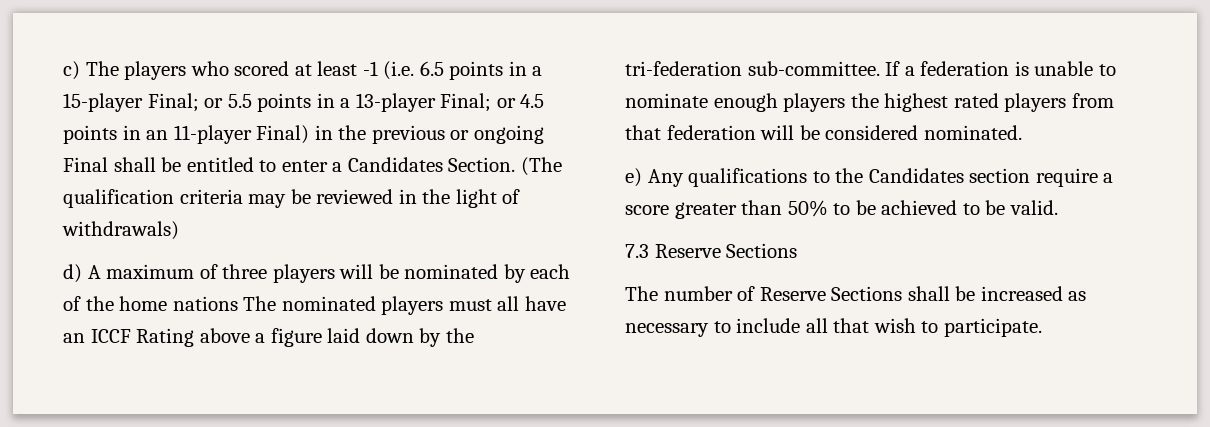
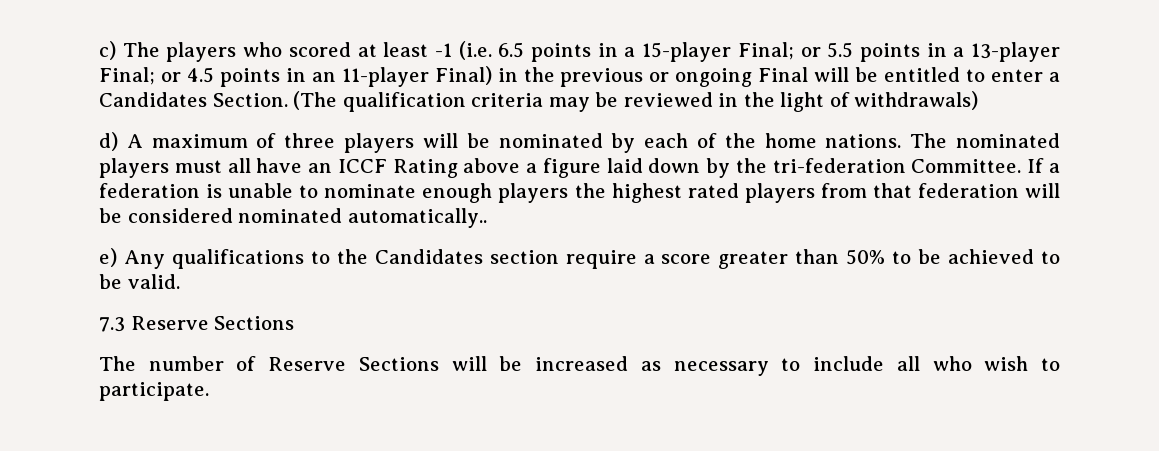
[113,157,156,172] shall -> [814,67,850,82] will
[172,296,238,311] nations -> [825,134,902,148] nations.
[747,61,880,76] sub-committee. -> [911,159,1022,173] Committee.
[923,125,1022,140] nominated. -> [238,208,487,228] nominated automatically..
[907,286,950,301] shall -> [451,356,487,371] will
[833,318,870,333] that -> [932,356,972,371] who

